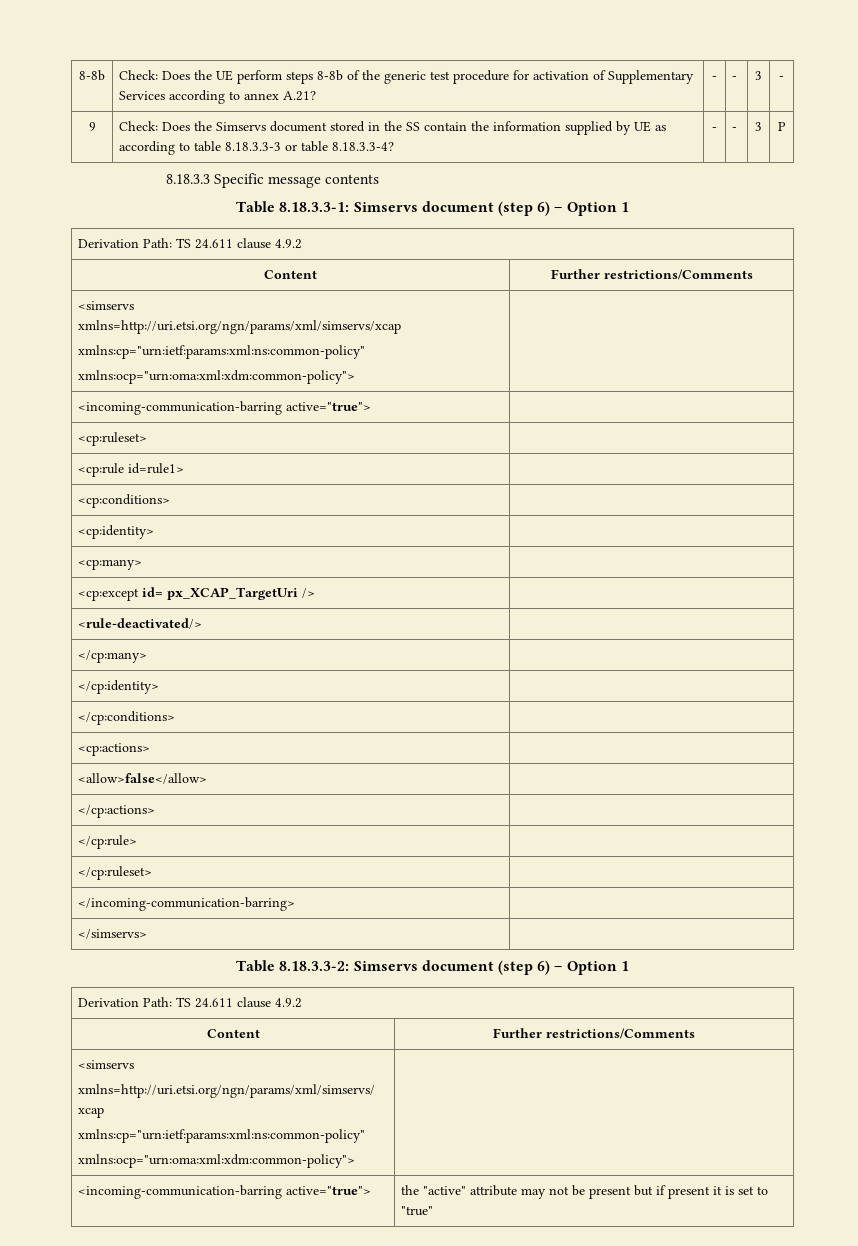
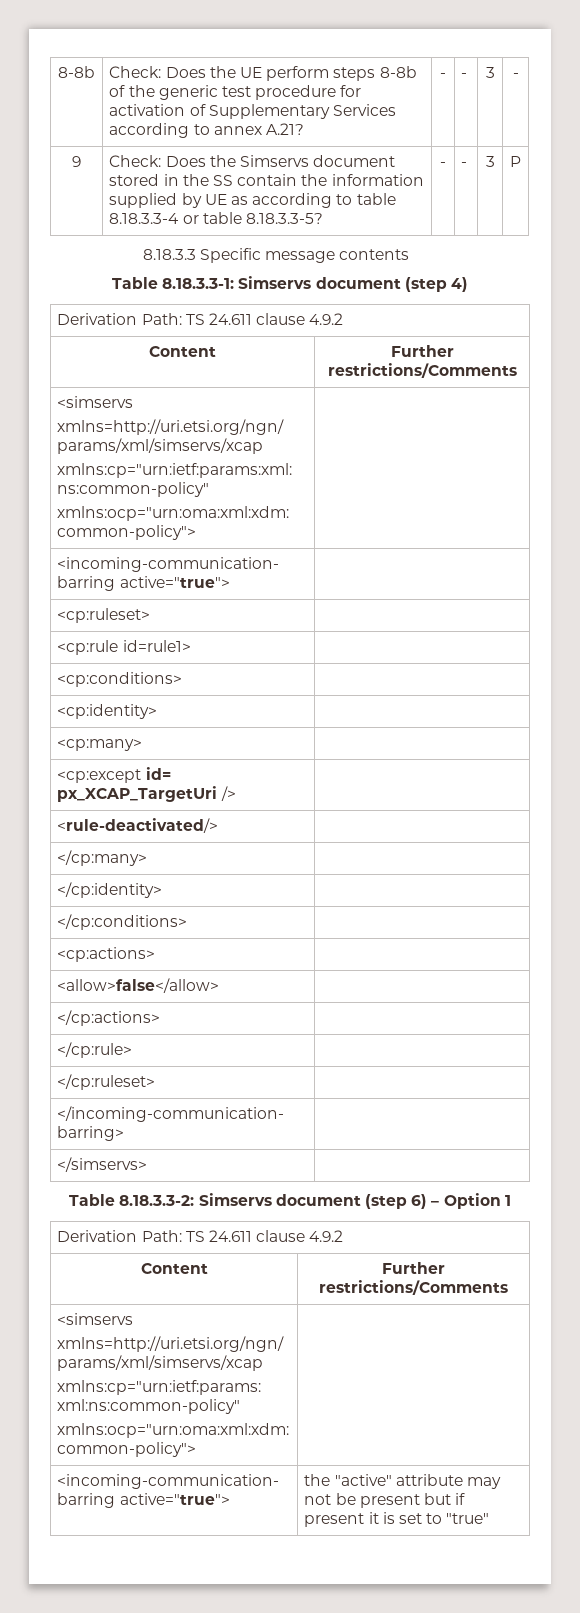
[225,142,282,151] 8.18.3.3-3 -> [109,213,180,224] 8.18.3.3-4
[332,142,395,151] 8.18.3.3-4? -> [246,213,324,224] 8.18.3.3-5?
[537,201,629,216] 6) – Option 1 -> [450,277,468,292] 4)

